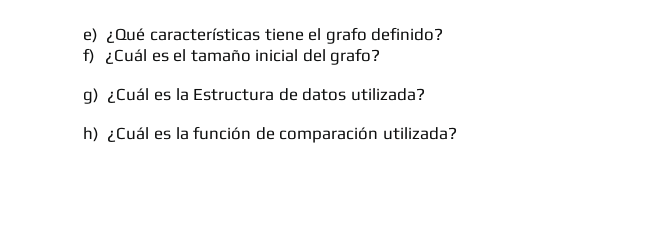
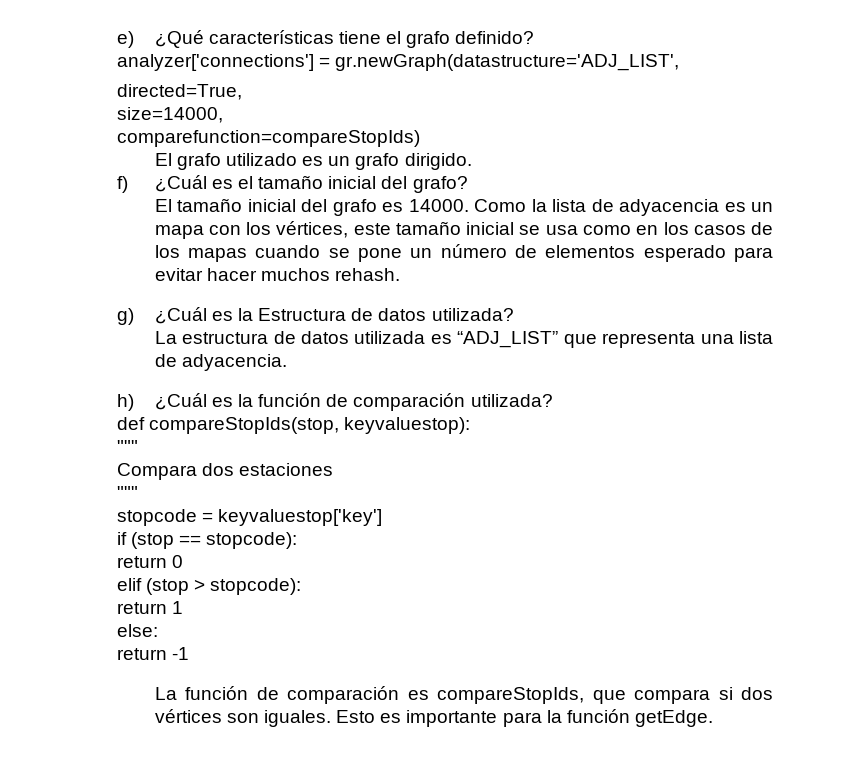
(444, 34) none -> [116,54,680,71] [116,84,242,100] [116,107,223,123] [116,130,420,147] [154,153,472,170] // analyzer['connections'] = gr.newGraph(datastructure='ADJ_LIST', // directed=True, // size=14000, // comparefunction=compareStopIds) // El grafo utilizado es un grafo dirigido.
(381, 56) none -> [154,198,773,216] [154,221,773,239] [154,244,773,262] [154,268,401,281] // El tamaño inicial del grafo es 14000. Como la lista de adyacencia es un mapa con los vértices, este tamaño inicial se usa como en los casos de los mapas cuando se pone un número de elementos esperado para evitar hacer muchos rehash.
(426, 94) none -> [154,331,773,348] [154,354,287,371] // La estructura de datos utilizada es “ADJ_LIST” que representa una lista de adyacencia.
(458, 133) none -> [116,417,471,434] [116,440,138,453] [116,463,334,480] [116,486,138,499] [116,509,383,526] [116,532,298,549] [116,555,183,568] [116,578,302,595] [116,601,183,614] [116,624,158,637] [116,647,189,660] [154,686,773,704] [154,709,713,727] // def compareStopIds(stop, keyvaluestop): // """ // Compara dos estaciones // """ // stopcode = keyvaluestop['key'] // if (stop == stopcode): // return 0 // elif (stop > stopcode): // return 1 // else: // return -1 // La función de comparación es compareStopIds, que compara si dos vértices son iguales. Esto es importante para la función getEdge.

